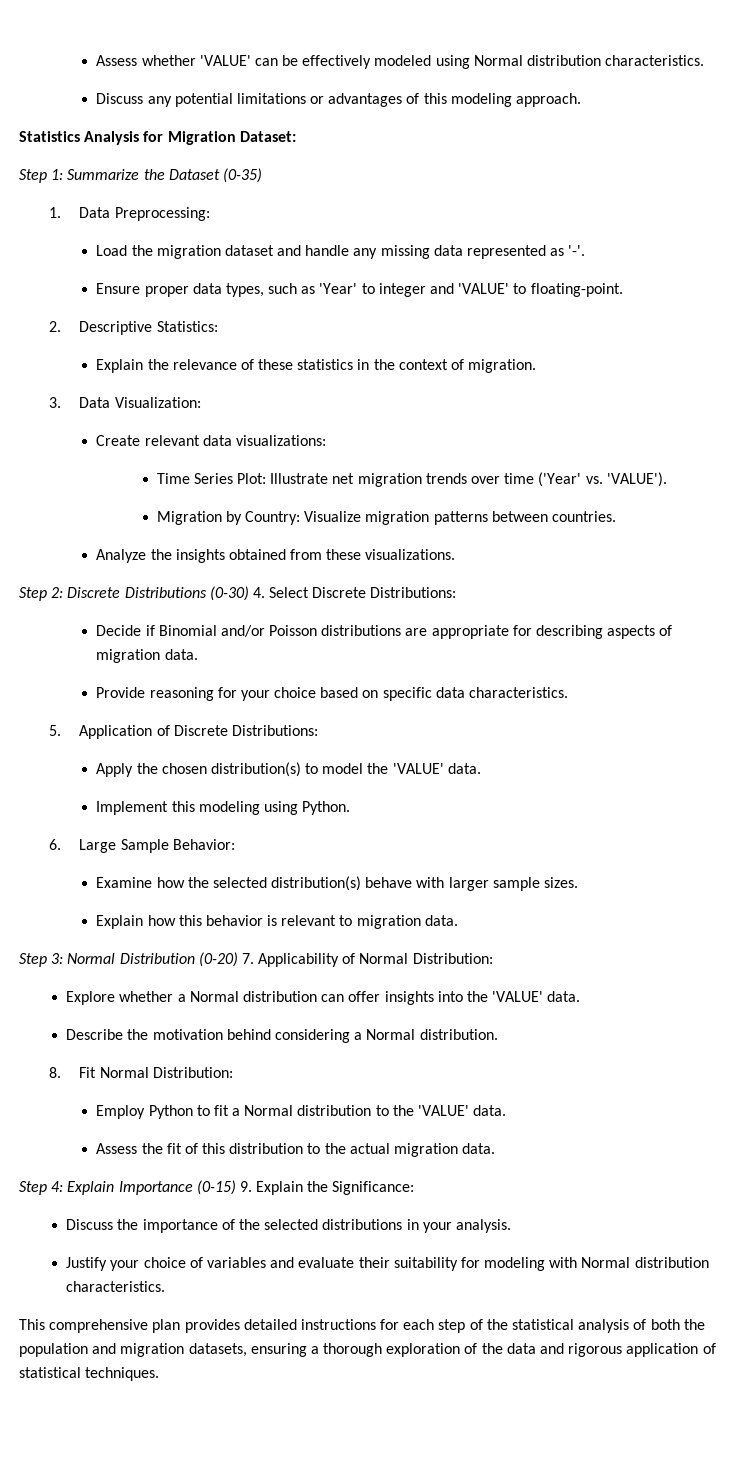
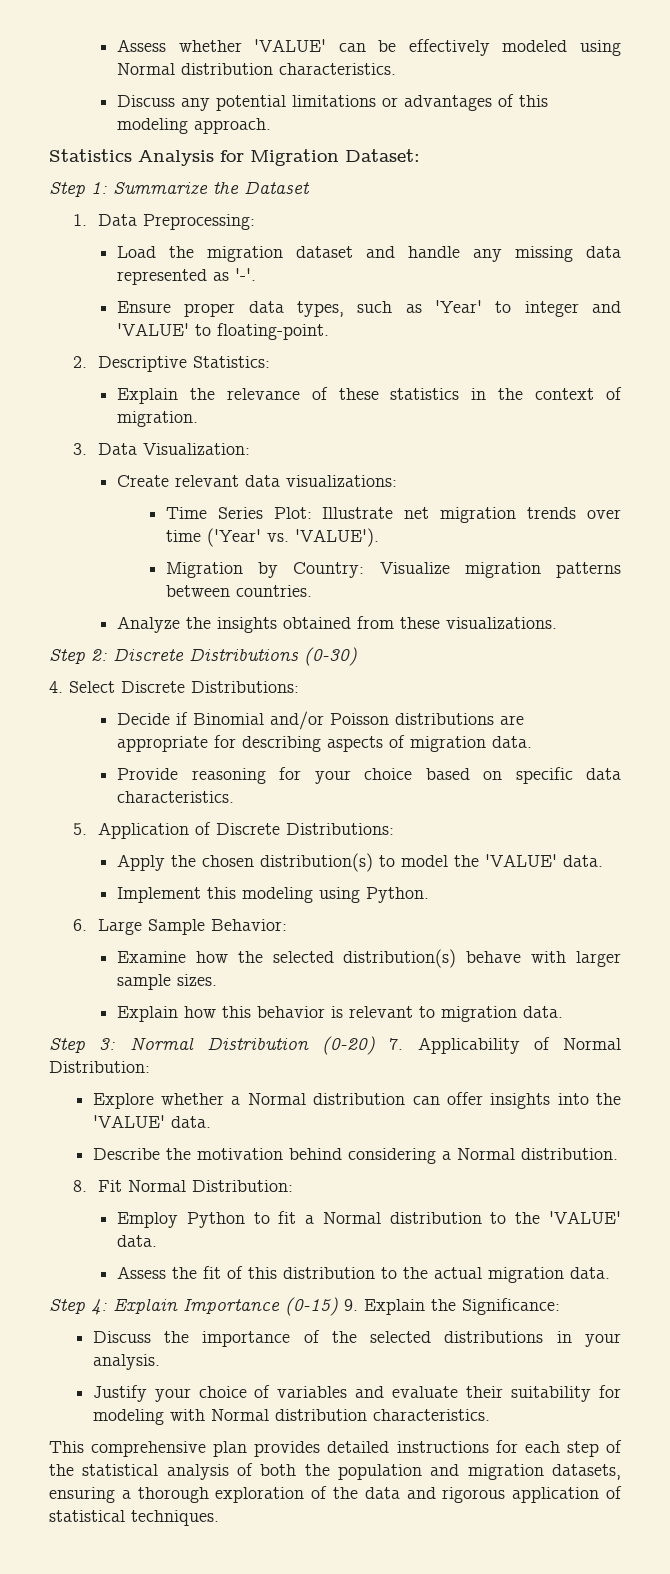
[222,168,262,183] (0-35) -> (310, 187) none
(249, 593) none -> (357, 656) //

